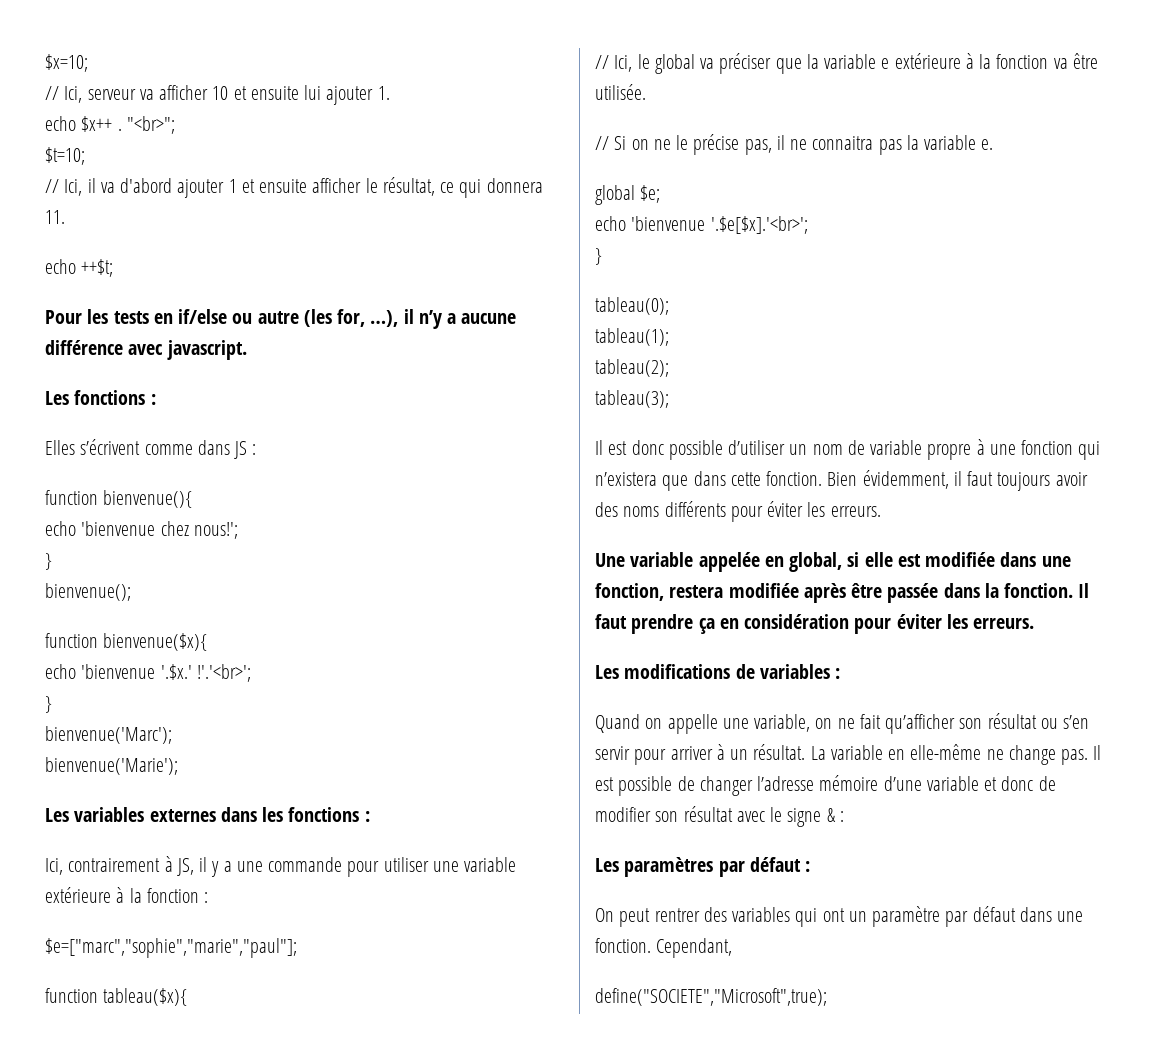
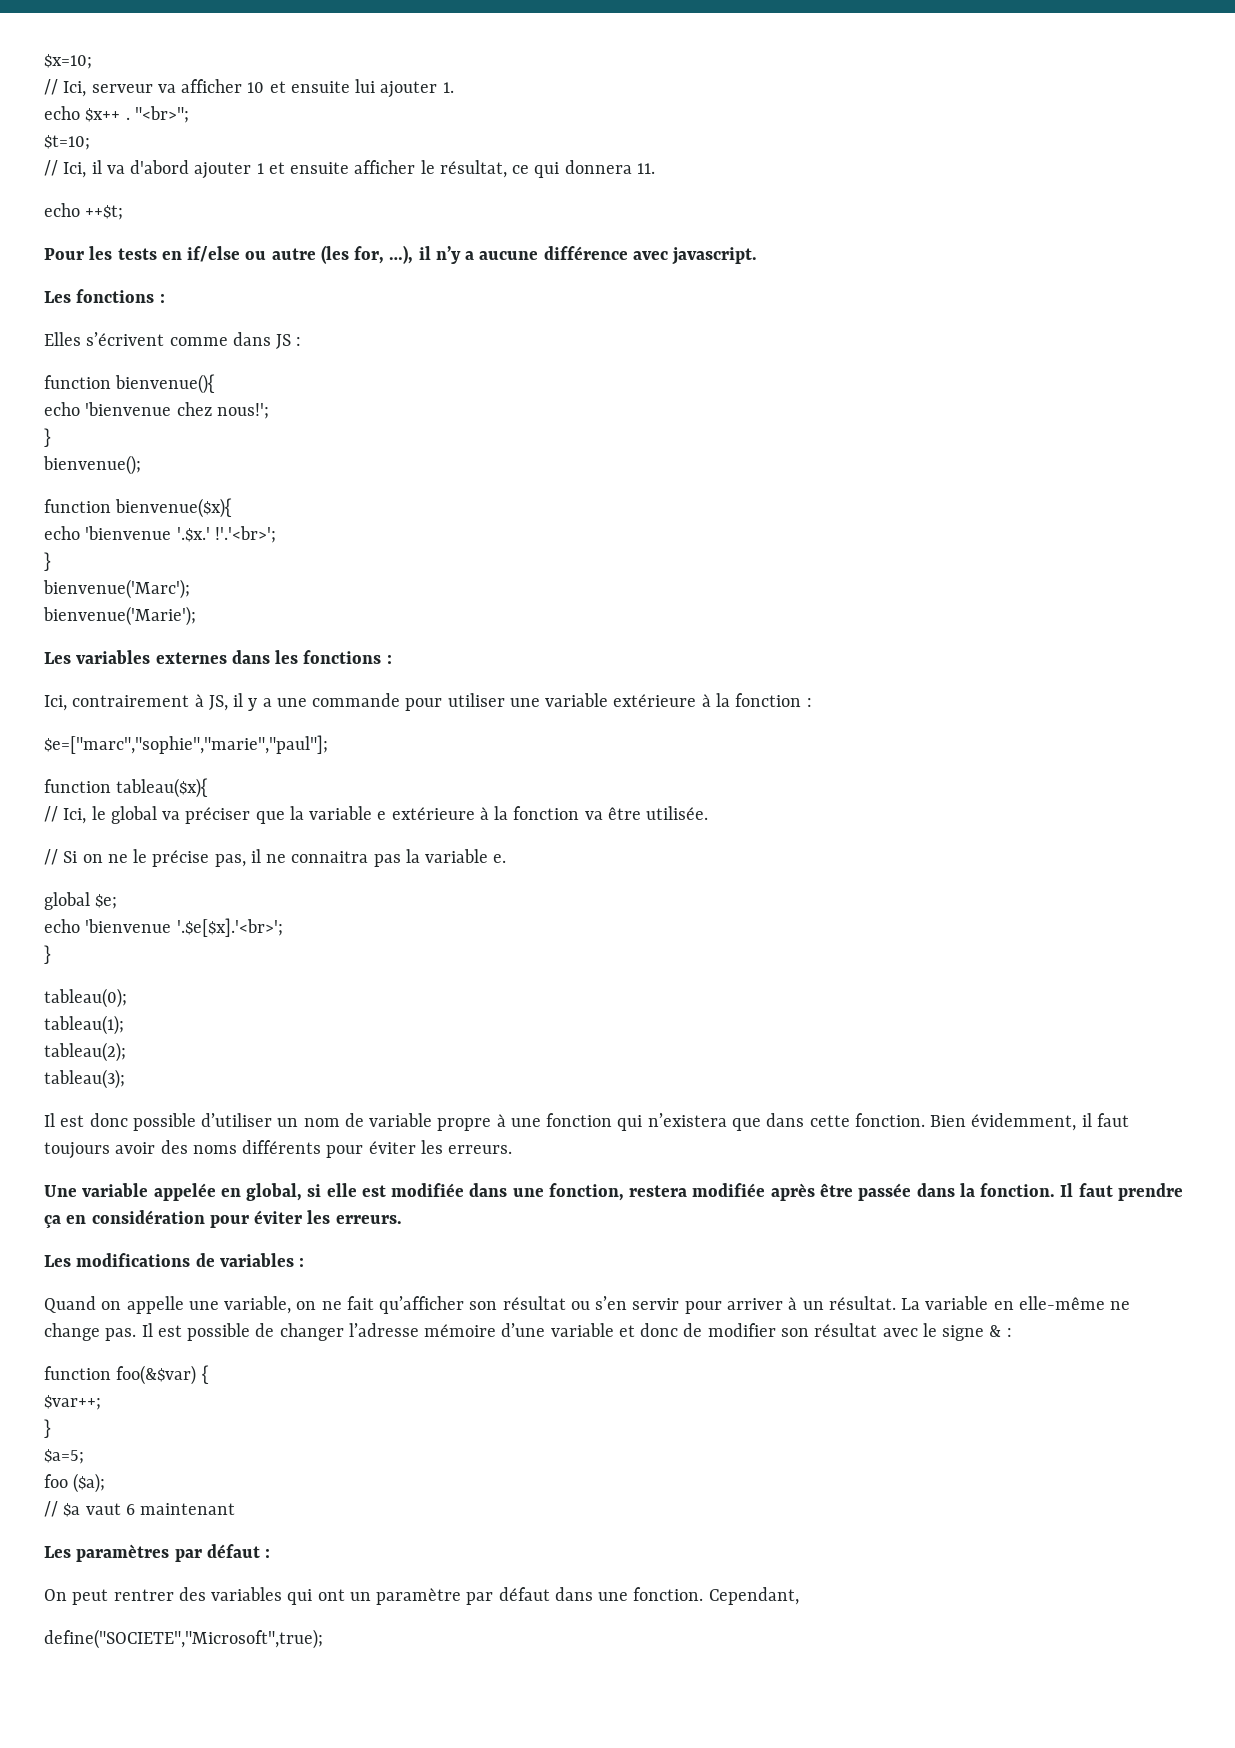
(844, 816) none -> [44,1365,209,1385] [44,1395,101,1410] [44,1419,51,1438] [44,1449,84,1464] [44,1473,106,1493] [44,1501,236,1517] // function foo(&$var) { // $var++; // } // $a=5; // foo ($a); // // $a vaut 6 maintenant

